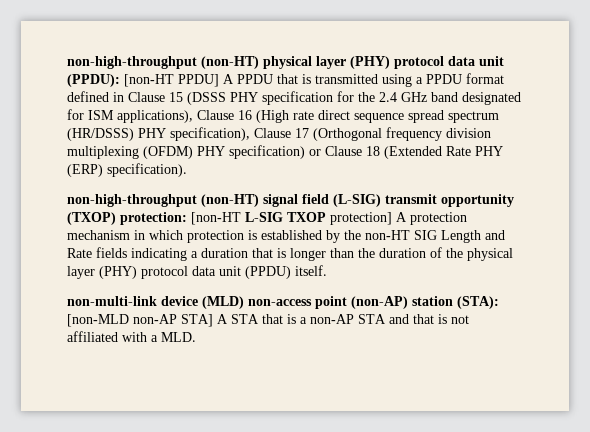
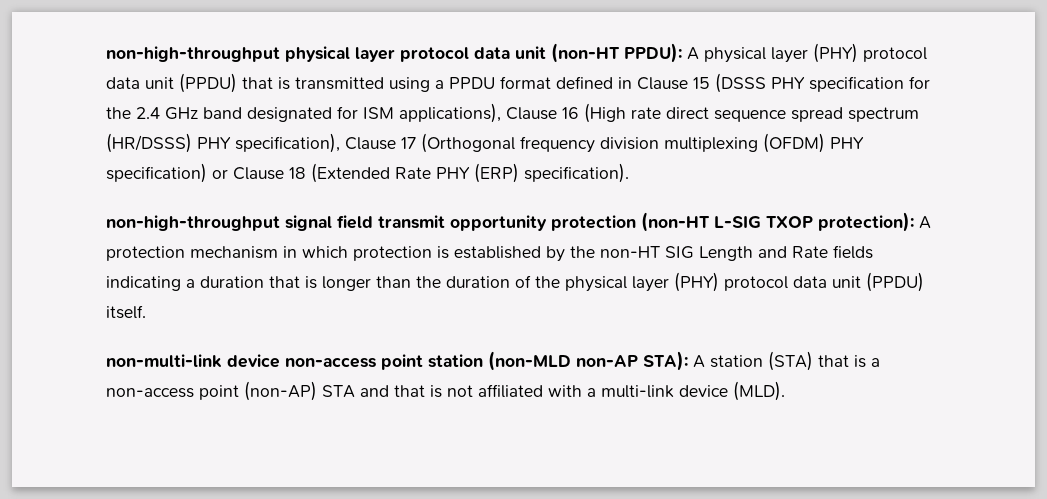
[67,56,504,69] [67,74,273,87] non-high-throughput (non-HT) physical layer (PHY) protocol data unit (PPDU): [non-HT PPDU] A PPDU -> [106,43,927,63] [106,73,237,93] non-high-throughput physical layer protocol data unit (non-HT PPDU): A physical layer (PHY) protocol data unit (PPDU)
[201,194,259,207] (non-HT) -> (280, 223) none
[333,194,381,207] (L-SIG) -> (373, 222) none
[67,212,241,225] (TXOP) protection: [non-HT -> [551,212,710,232] protection (non-HT
[330,212,392,225] protection] -> [818,212,914,232] protection):
[202,296,499,309] [67,314,354,327] (MLD) non-access point (non-AP) station (STA): [non-MLD non-AP STA] A STA that is a non-AP -> [285,351,880,371] [106,381,317,401] non-access point station (non-MLD non-AP STA): A station (STA) that is a non-access point (non-AP)
[161,332,196,342] MLD. -> [601,381,785,401] multi-link device (MLD).

